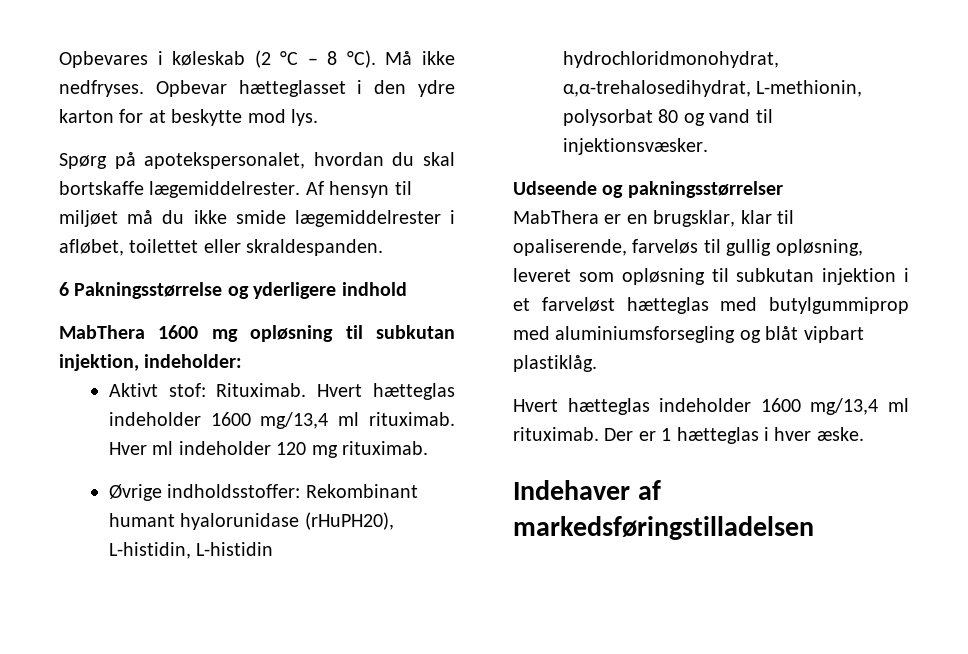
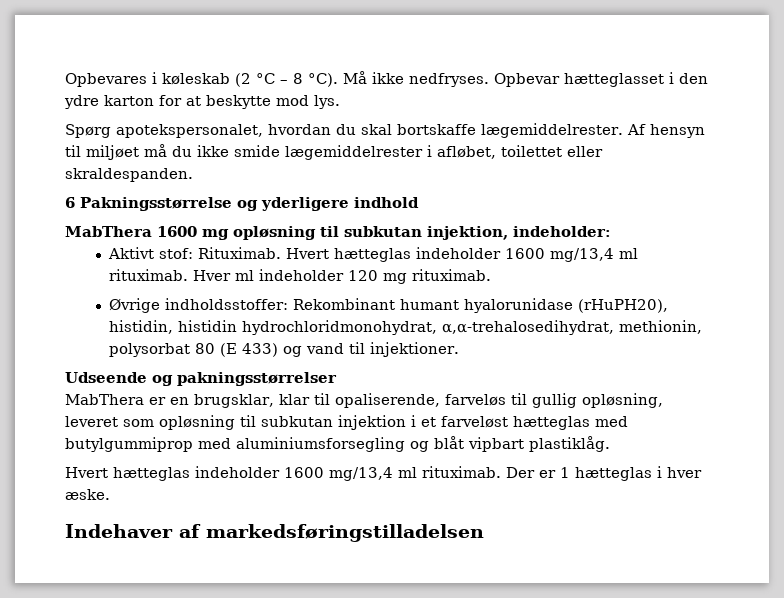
[114,152,136,169] på -> (111, 131) none
[108,542,274,559] L-histidin, L-histidin -> [108,320,237,334] histidin, histidin
[756,80,863,97] L-methionin, -> [618,320,702,334] methionin,
(679, 116) none -> [219,343,278,357] (E 433)
[562,138,708,155] injektionsvæsker. -> [369,342,459,357] injektioner.

